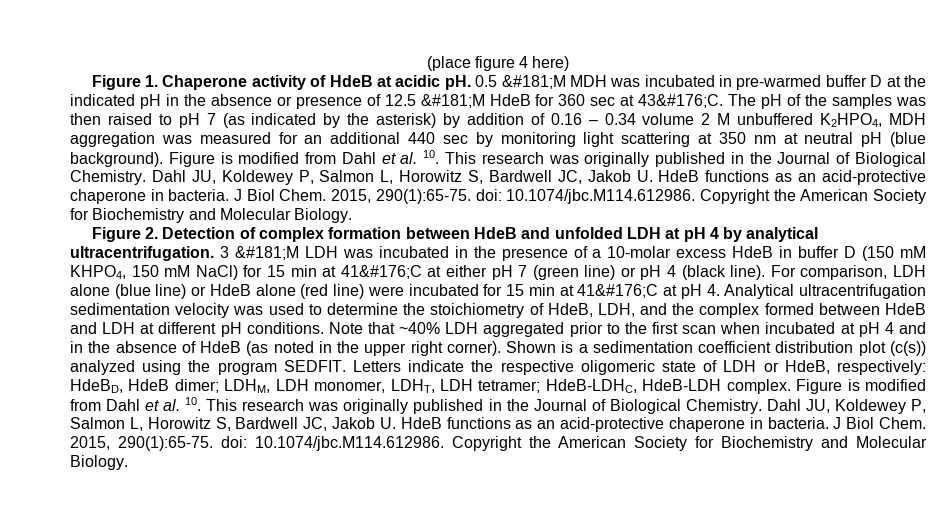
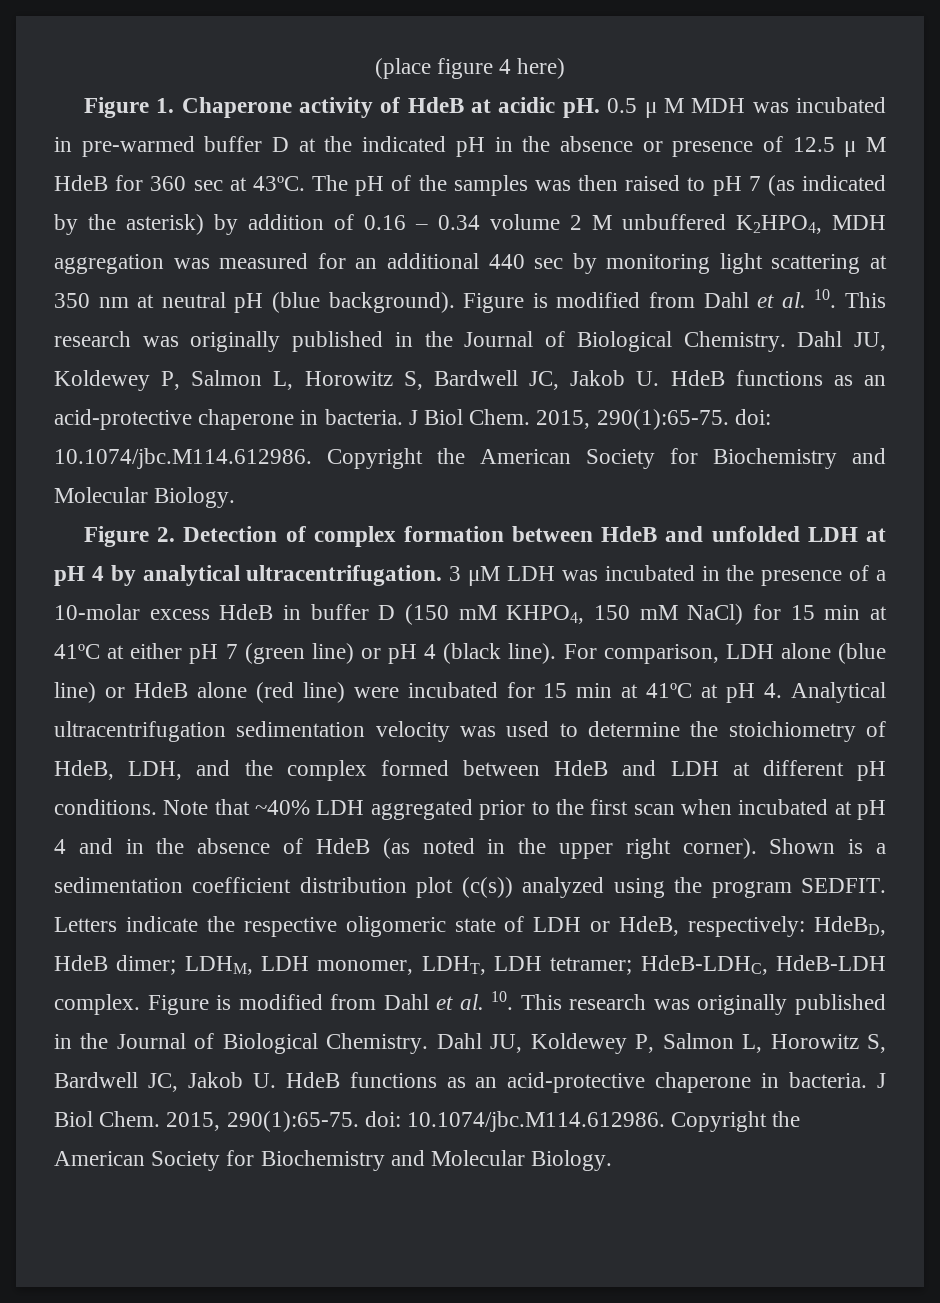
[501,75,566,89] &#181;M -> [644,98,684,118] μ M
[420,94,485,108] &#181;M -> [844,137,886,157] μ M
[638,94,724,108] 43&#176;C. -> [252,176,305,191] 43ºC.
[234,246,299,260] &#181;M -> [468,566,501,586] μM
[340,265,422,279] 41&#176;C -> [54,644,100,659] 41ºC
[577,284,659,298] 41&#176;C -> [646,683,693,698] 41ºC

